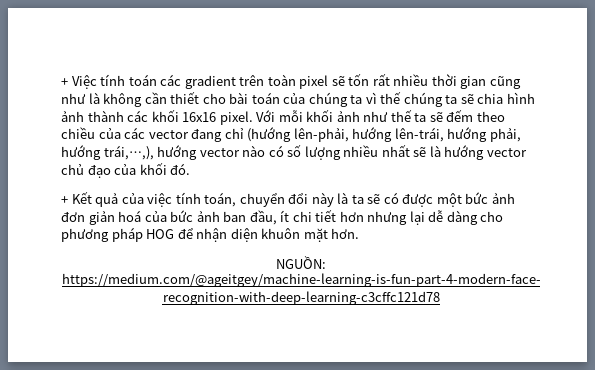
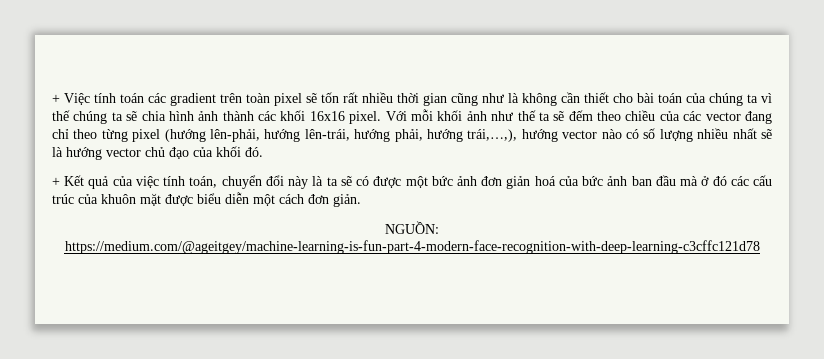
(244, 133) none -> [73,129,161,142] theo từng pixel
[249,209,504,225] [61,227,360,242] đầu, ít chi tiết hơn nhưng lại dễ dàng cho phương pháp HOG để nhận diện khuôn mặt hơn. -> [655,175,773,186] [52,192,361,207] đầu mà ở đó các cấu trúc của khuôn mặt được biểu diễn một cách đơn giản.

